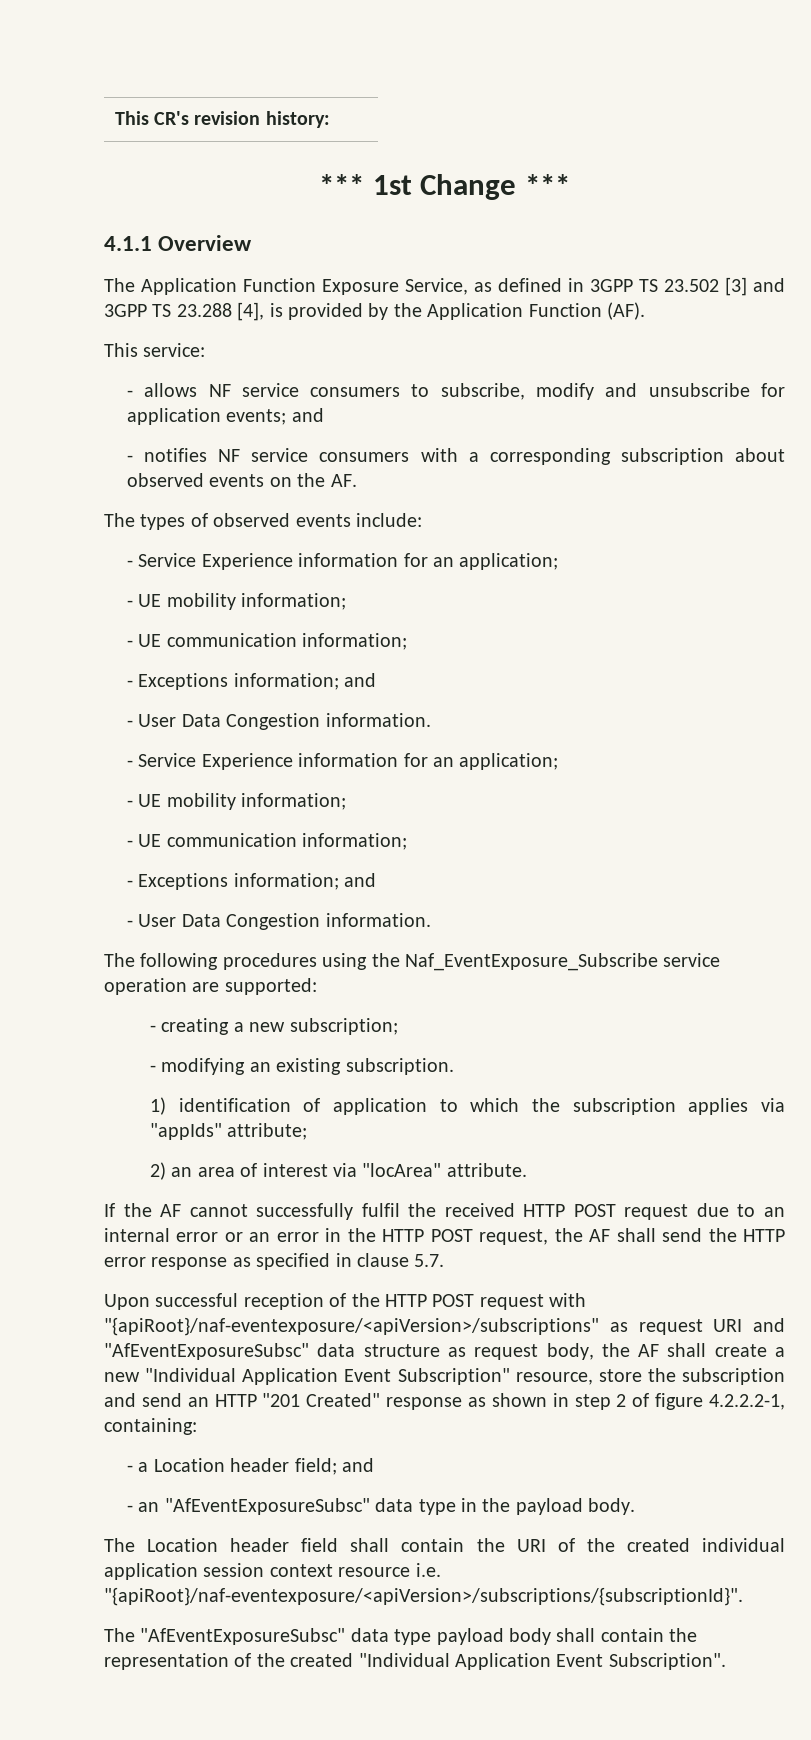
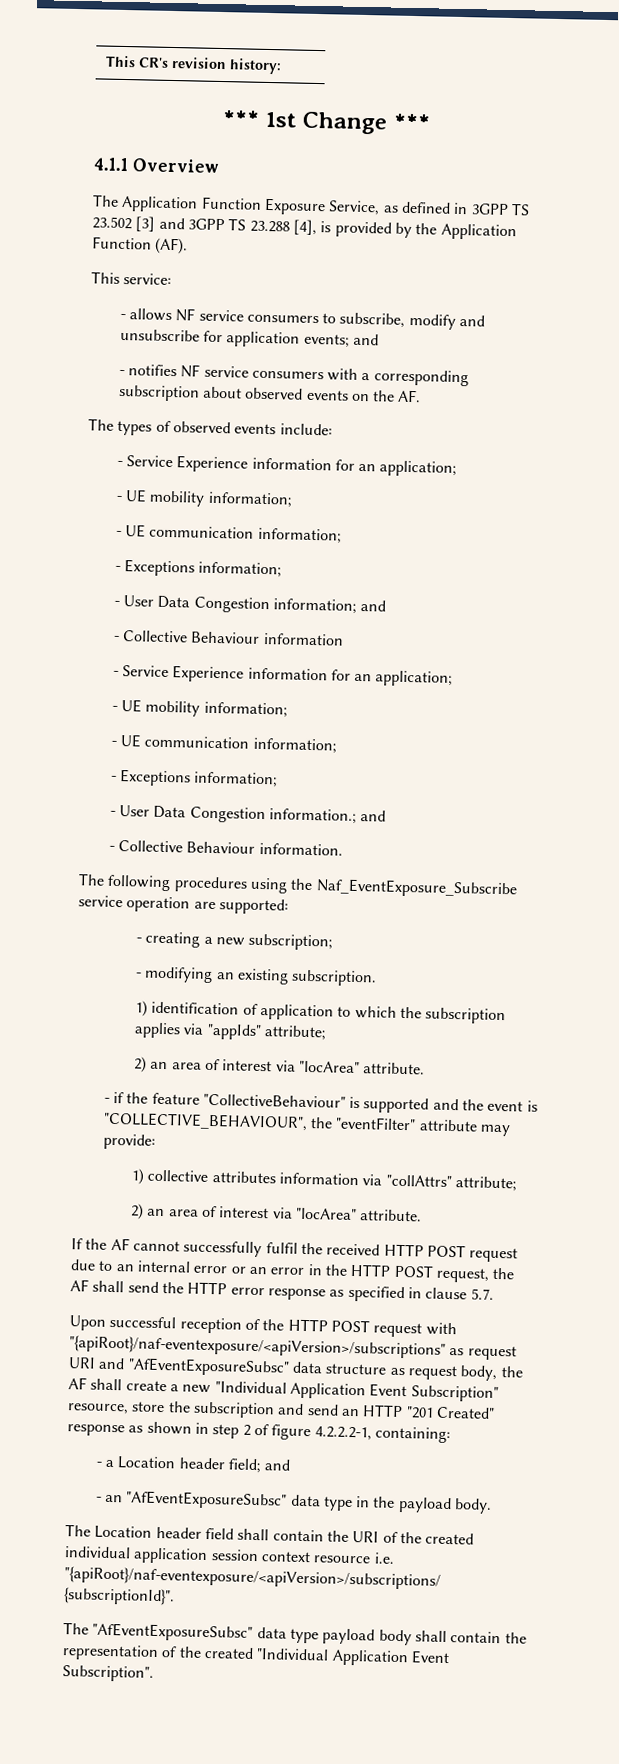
[344,673,377,687] [126,713,431,730] and // - User Data Congestion information. -> [113,595,387,614] [112,630,344,646] // - User Data Congestion information; and // - Collective Behaviour information
[344,873,377,887] [126,913,321,930] and // - User Data Congestion -> [109,805,387,824] [108,840,256,854] // - User Data Congestion information.; and // - Collective Behaviour
(527, 1170) none -> [103,1091,538,1114] [102,1111,510,1137] [102,1133,156,1150] [131,1168,518,1192] [130,1203,423,1222] // - if the feature "CollectiveBehaviour" is supported and the event is "COLLECTIVE_BEHAVIOUR", the "eventFilter" attribute may provide: // 1) collective attributes information via "collAttrs" attribute; // 2) an area of interest via "locArea" attribute.

